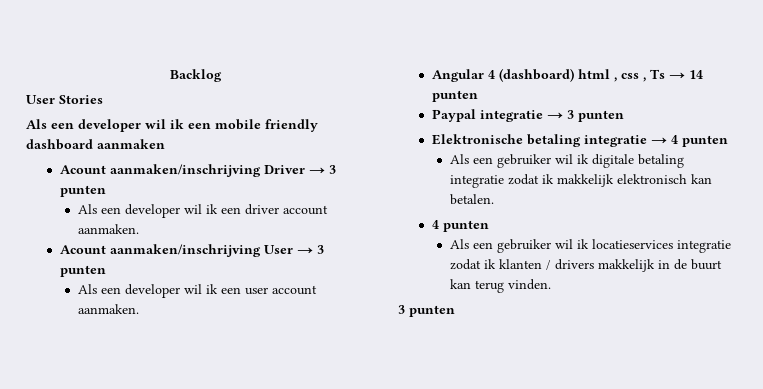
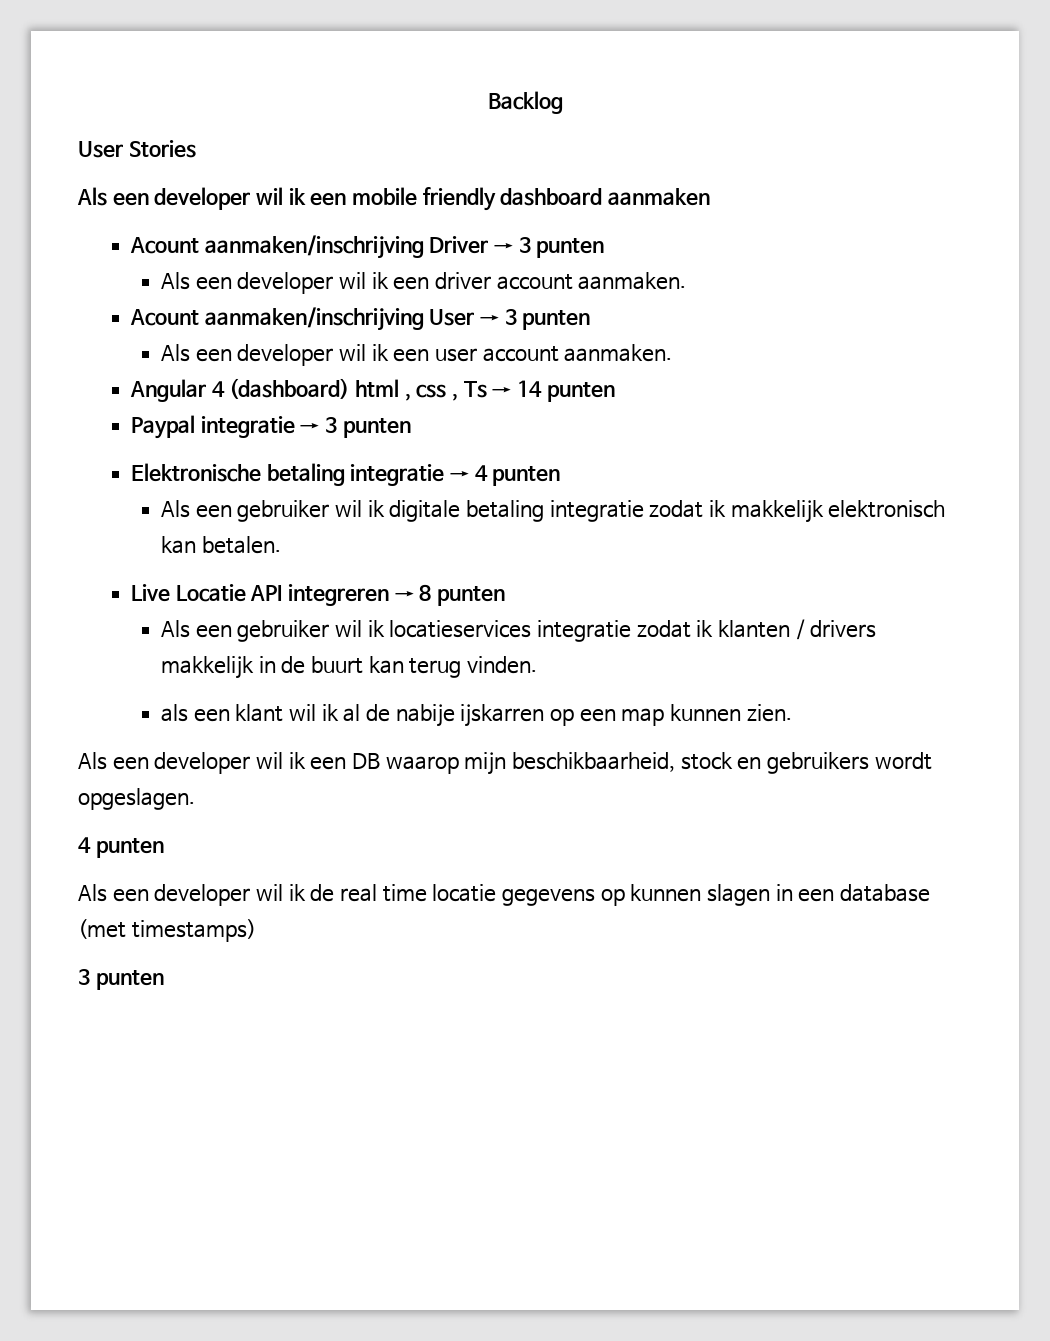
[431,220,439,229] 4 -> [130,584,432,606] Live Locatie API integreren → 8
(551, 284) none -> [160,704,792,727] [78,752,932,775] [78,788,195,810] [78,837,164,858] [78,884,931,906] [78,919,256,942] // als een klant wil ik al de nabije ijskarren op een map kunnen zien. // Als een developer wil ik een DB waarop mijn beschikbaarheid, stock en gebruikers wordt opgeslagen. // 4 punten // Als een developer wil ik de real time locatie gegevens op kunnen slagen in een database (met timestamps)

